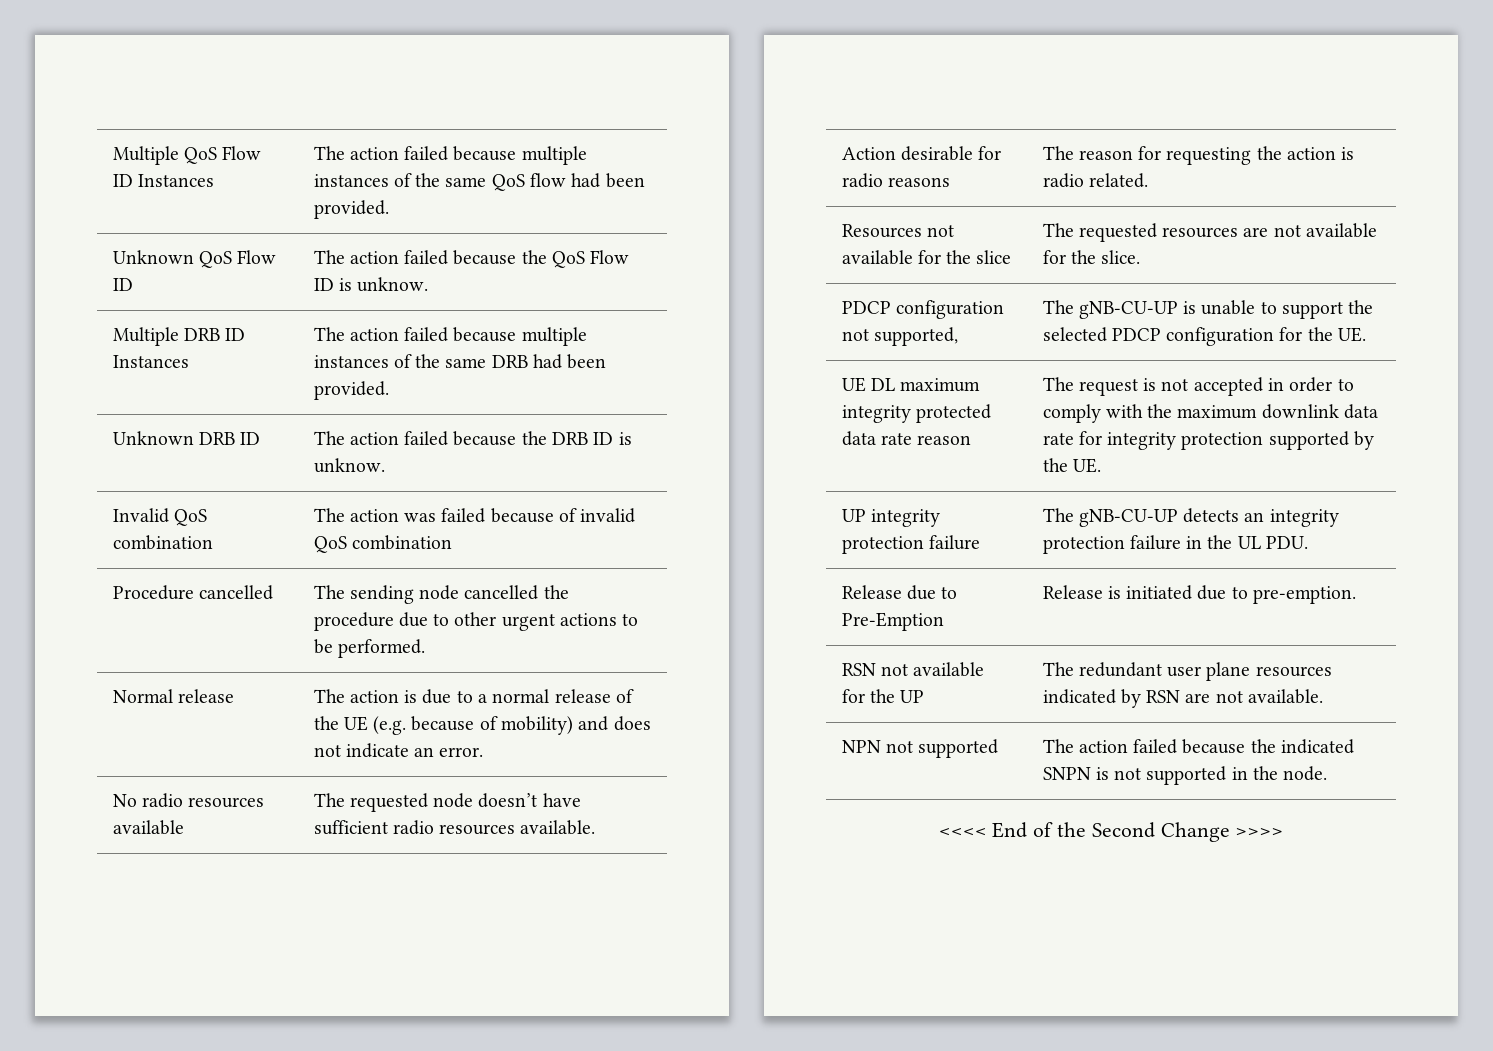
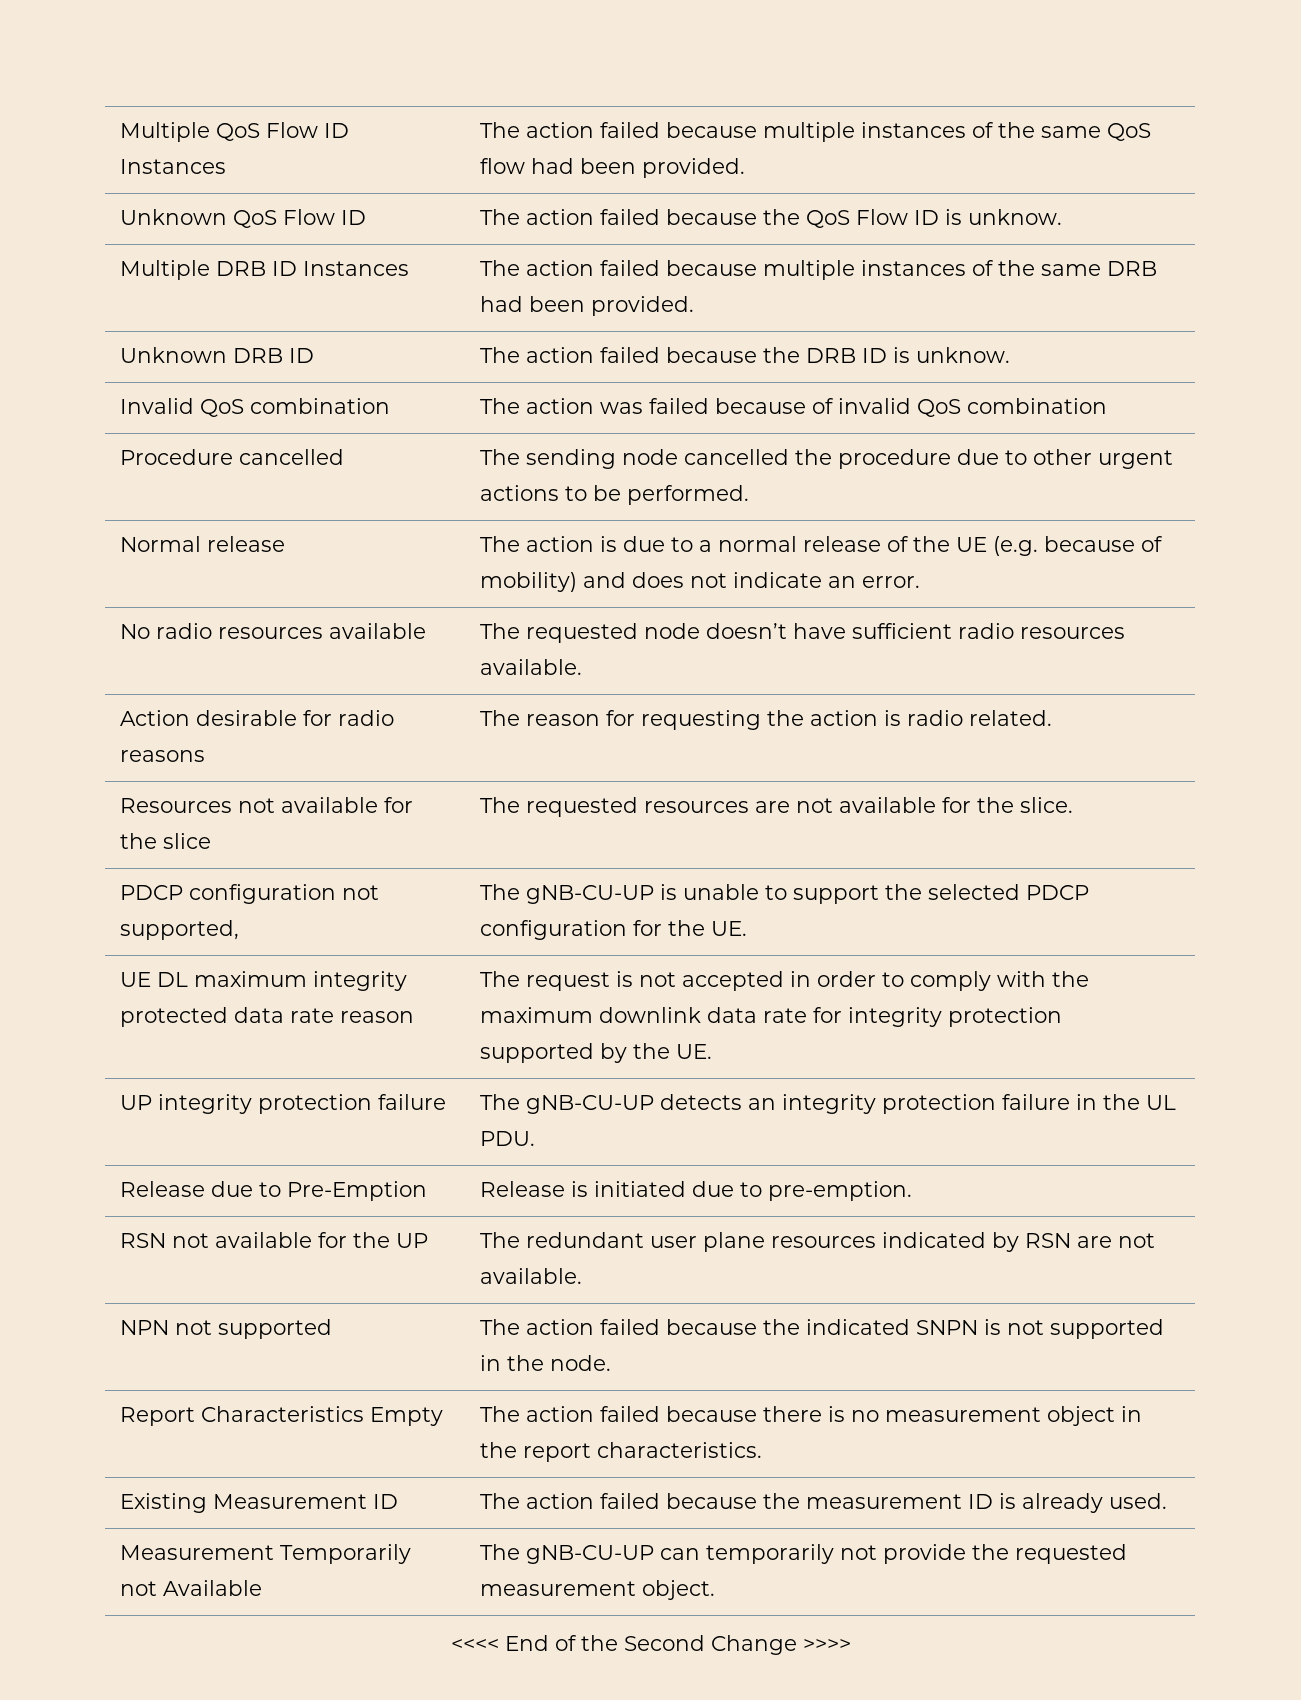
(1328, 773) none -> [119,1406,443,1426] [479,1406,1142,1426] [479,1442,762,1462] [119,1493,398,1513] [479,1493,1167,1513] [119,1544,411,1564] [119,1580,262,1596] [479,1544,1127,1564] [479,1580,715,1600] // Report Characteristics Empty | The action failed because there is no measurement object in the report characteristics. // Existing Measurement ID | The action failed because the measurement ID is already used. // Measurement Temporarily not Available | The gNB-CU-UP can temporarily not provide the requested measurement object.

